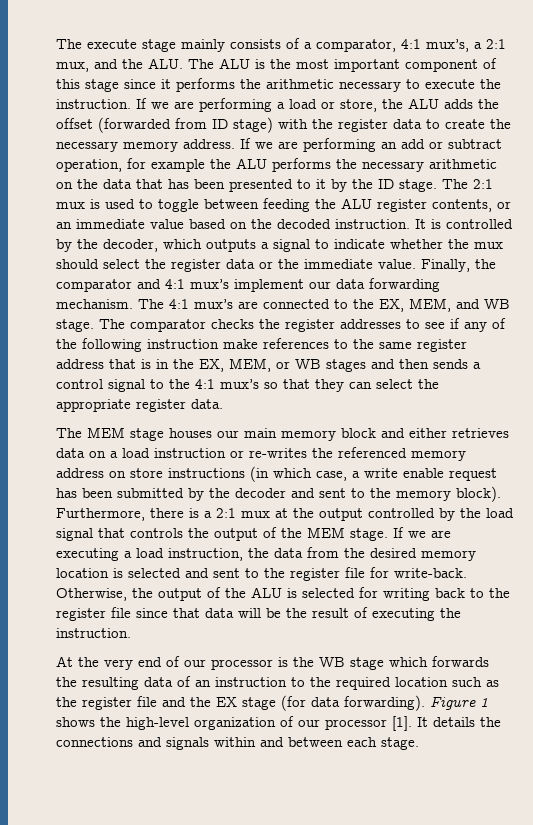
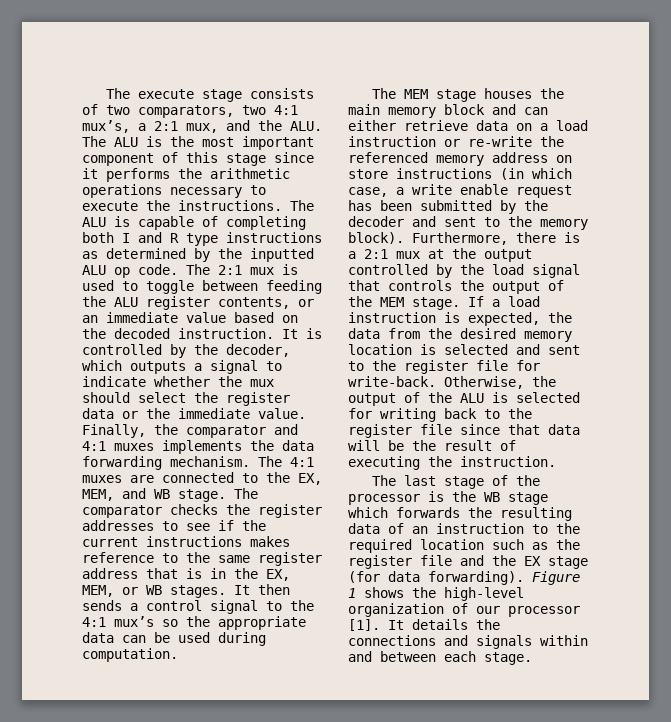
[181,39,225,52] mainly -> (242, 95) none
[304,39,396,52] a comparator, -> [106,105,266,118] two comparators, two
(334, 84) none -> [82,184,162,198] operations
[56,98,499,112] [56,117,511,133] [56,138,502,152] [56,158,497,172] [56,179,437,192] instruction. If we are performing a load or store, the ALU adds the offset (forwarded from ID stage) with the register data to create the necessary memory address. If we are performing an add or subtract operation, for example the ALU performs the necessary arithmetic on the data that has been presented to it by the ID stage. -> [178,200,314,211] [82,216,306,230] [82,232,322,246] [82,248,314,262] [82,264,178,278] instructions. The ALU is capable of completing both I and R type instructions as determined by the inputted ALU op code.
[190,279,331,292] mux’s implement our -> [114,440,274,454] muxes implements the
[194,299,233,309] mux’s -> [82,475,122,483] muxes
[464,318,506,332] [56,338,329,352] any of the following instruction make references -> [242,520,266,531] [82,536,290,547] [82,552,154,563] the current instructions makes reference
[326,359,395,372] stages and -> [170,585,250,598] stages. It
[283,379,439,392] [56,399,223,412] that they can select the appropriate register data. -> [186,616,306,630] [82,632,266,646] [82,648,178,662] the appropriate data can be used during computation.
[217,430,239,438] our -> [539,88,564,99] the
[409,428,509,438] either retrieves -> [524,107,548,115] [348,120,468,131] can either retrieve
[249,448,307,458] re-writes -> [468,136,532,147] re-write
[408,530,451,538] [56,548,243,561] we are executing a load instruction, -> [492,296,540,307] [348,312,540,326] a load instruction is expected,
[56,656,206,670] At the very end of our -> [371,475,540,489] The last stage of the

